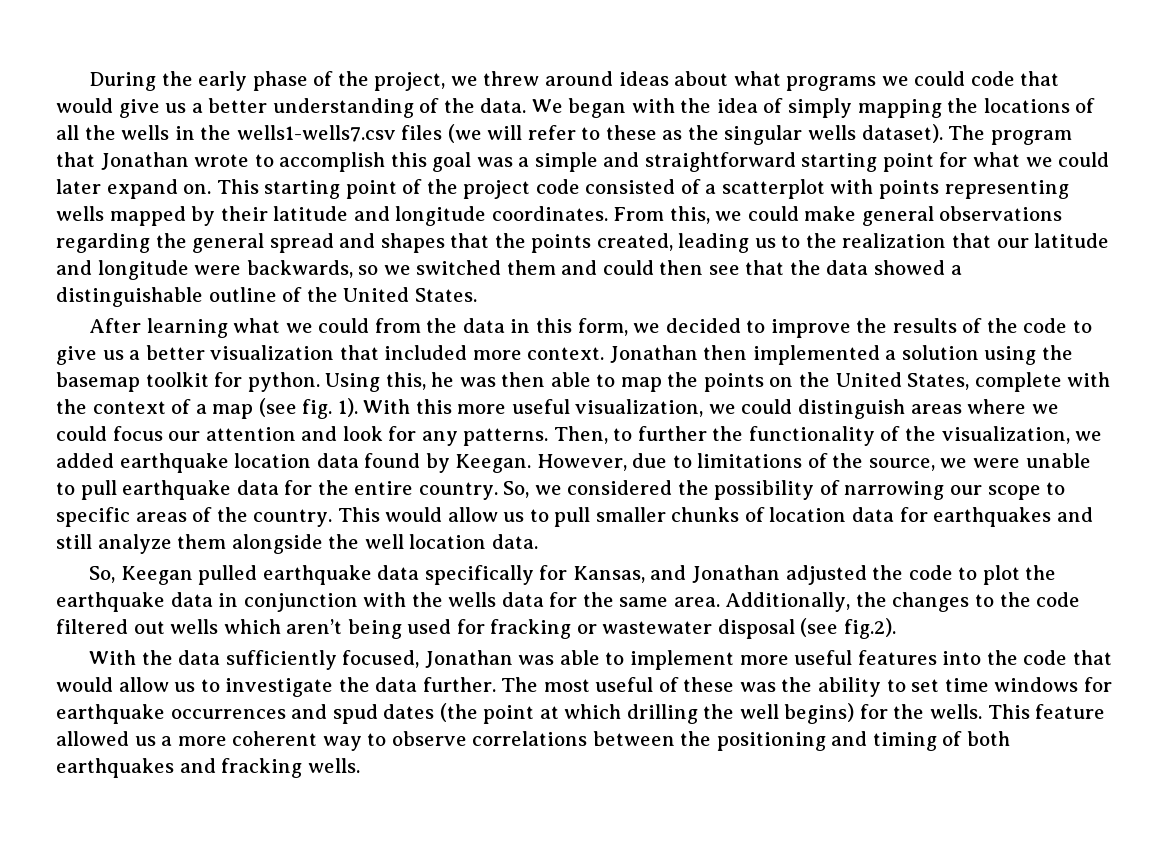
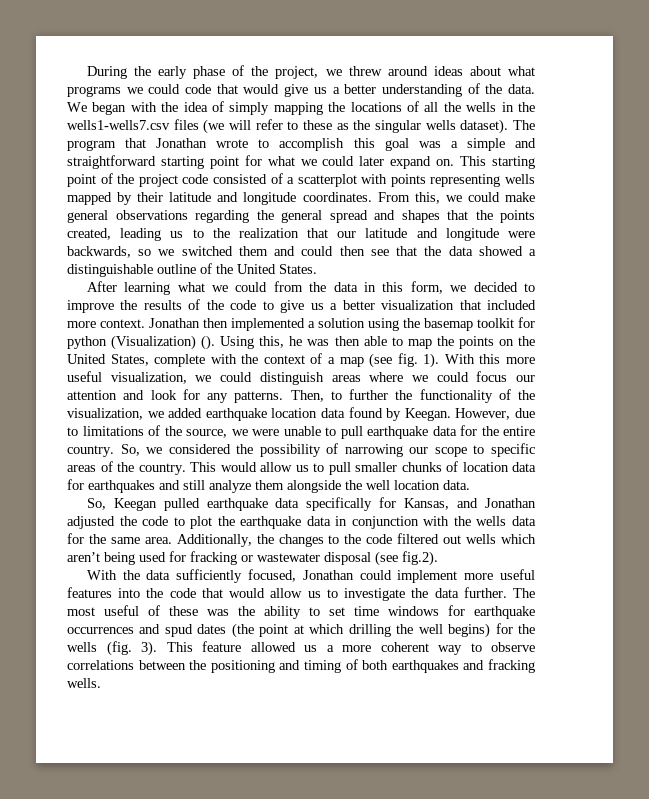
[247,372,320,392] python. -> [67,335,216,350] python (Visualization) ().
[518,650,625,665] was able to -> [359,570,392,580] could
[930,704,983,719] wells. -> [67,641,157,656] wells (fig. 3).

